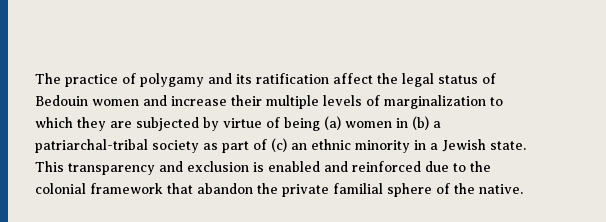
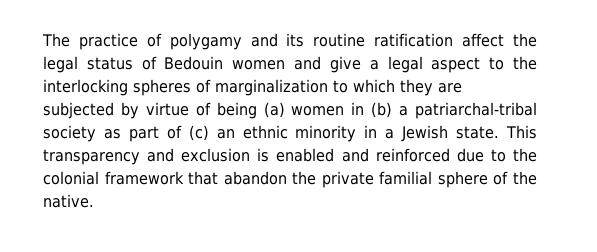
(252, 79) none -> [313,33,366,47] routine
[171,95,362,109] increase their multiple levels -> [329,56,537,73] [43,79,191,96] give a legal aspect to the interlocking spheres

